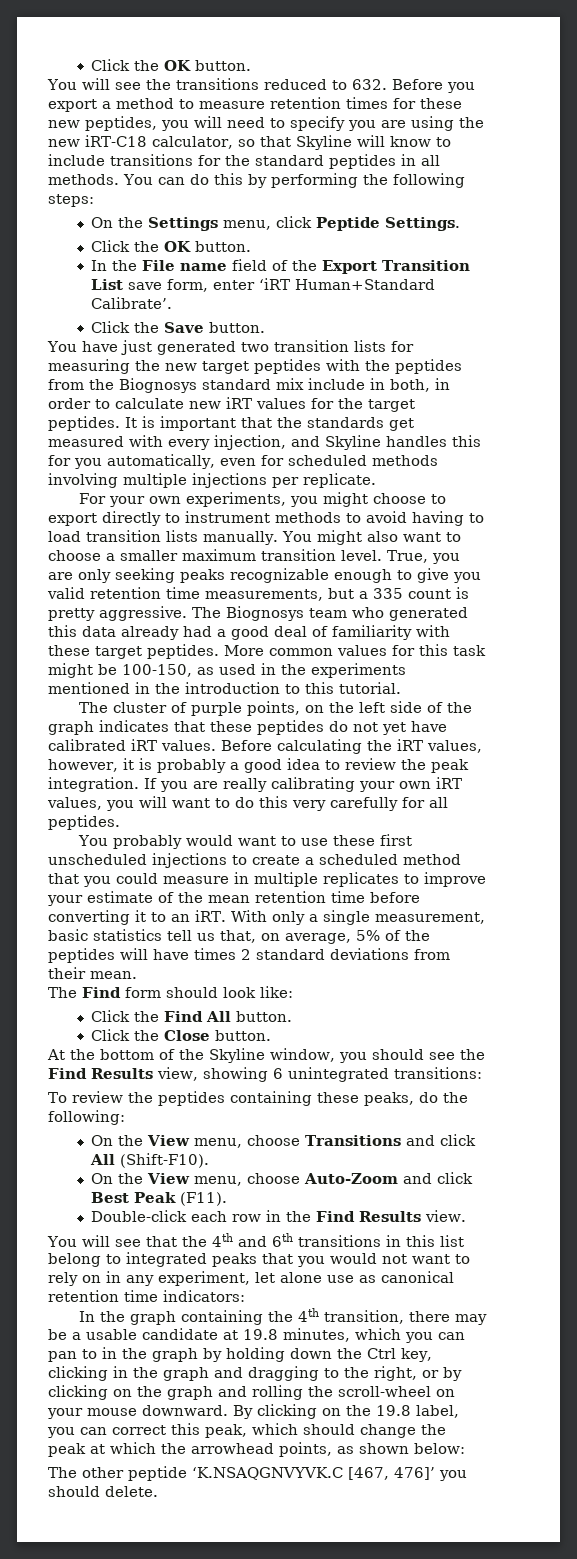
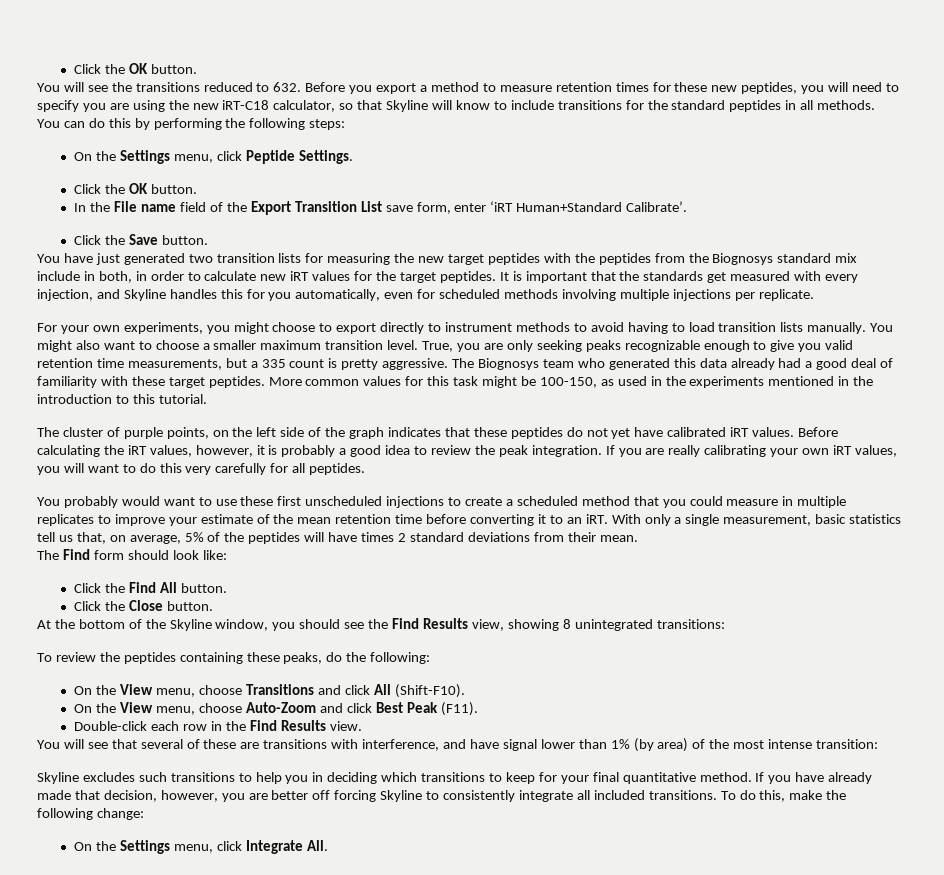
[272,1068,283,1079] 6 -> [562,619,571,629] 8
[181,1233,464,1247] [48,1252,470,1267] [48,1271,454,1286] [48,1290,245,1302] [78,1308,487,1325] [48,1328,465,1343] [48,1347,432,1362] [48,1366,462,1381] [48,1385,455,1400] [47,1404,459,1419] [47,1423,446,1438] [48,1442,465,1457] [48,1466,467,1481] [48,1486,158,1497] the 4th and 6th transitions in this list belong to integrated peaks that you would not want to rely on in any experiment, let alone use as canonical retention time indicators: // In the graph containing the 4th transition, there may be a usable candidate at 19.8 minutes, which you can pan to in the graph by holding down the Ctrl key, clicking in the graph and dragging to the right, or by clicking on the graph and rolling the scroll-wheel on your mouse downward. By clicking on the 19.8 label, you can correct this peak, which should change the peak at which the arrowhead points, as shown below: // The other peptide ‘K.NSAQGNVYVK.C [467, 476]’ you should delete. -> [140,738,879,752] [37,772,873,784] [37,790,847,802] [37,808,144,820] [74,840,328,854] several of these are transitions with interference, and have signal lower than 1% (by area) of the most intense transition: // Skyline excludes such transitions to help you in deciding which transitions to keep for your final quantitative method. If you have already made that decision, however, you are better off forcing Skyline to consistently integrate all included transitions. To do this, make the following change: // On the Settings menu, click Integrate All.

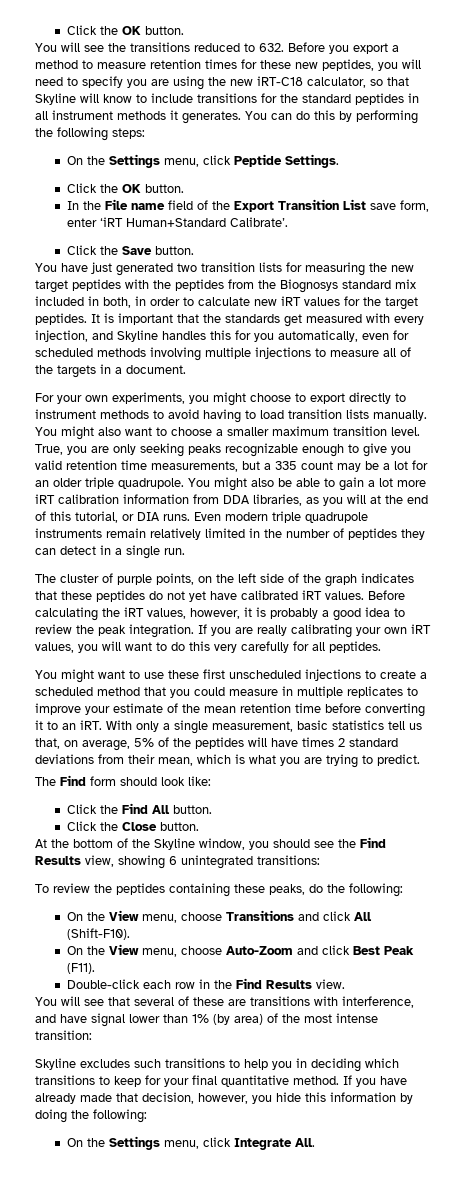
[817,100,876,110] methods. -> [52,110,241,124] instrument methods it generates.
[37,271,80,281] include -> [35,296,84,306] included
[734,289,814,301] per replicate. -> [315,347,411,357] [35,364,186,378] to measure all of the targets in a document.
[328,358,894,370] [37,376,874,388] [37,394,207,404] is pretty aggressive. The Biognosys team who generated this data already had a good deal of familiarity with these target peptides. More common values for this task might be 100-150, as used in the experiments mentioned in the introduction to this tutorial. -> [337,460,428,472] [35,477,426,491] [35,494,428,506] [35,511,368,523] [35,528,425,540] [35,545,185,559] may be a lot for an older triple quadrupole. You might also be able to gain a lot more iRT calibration information from DDA libraries, as you will at the end of this tutorial, or DIA runs. Even modern triple quadrupole instruments remain relatively limited in the number of peptides they can detect in a single run.
[63,496,160,508] probably would -> [61,669,94,683] might
[599,535,638,542] mean. -> [158,754,420,768] mean, which is what you are trying to predict.
[562,619,571,629] 8 -> [169,856,177,865] 6
[248,790,847,802] [37,808,144,820] are better off forcing Skyline to consistently integrate all included transitions. To do this, make the following change: -> [276,1092,413,1104] [35,1109,147,1123] hide this information by doing the following:

